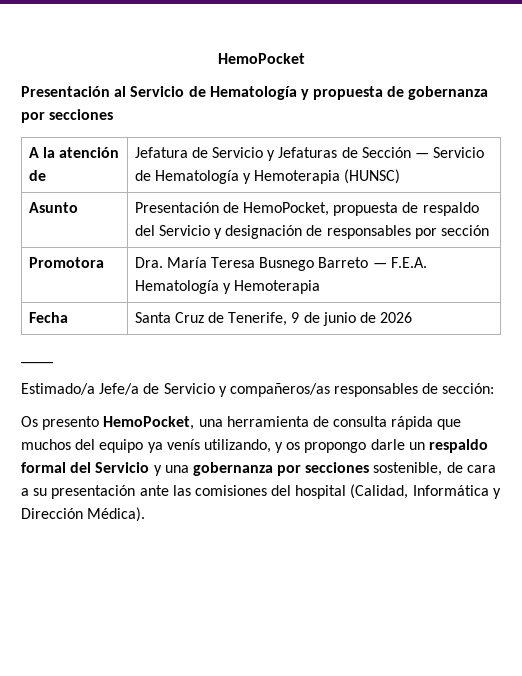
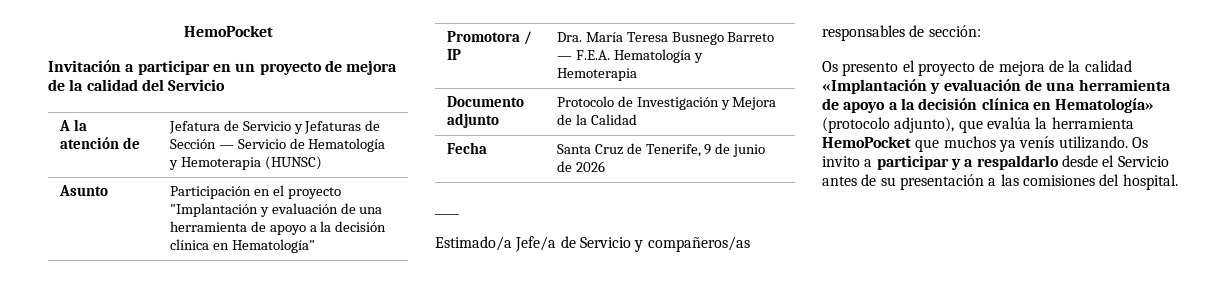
[21,86,489,100] [21,109,114,123] Presentación al Servicio de Hematología y propuesta de gobernanza por secciones -> [48,60,398,75] [48,79,226,91] Invitación a participar en un proyecto de mejora de la calidad del Servicio
[134,202,479,216] [134,225,489,239] Presentación de HemoPocket, propuesta de respaldo del Servicio y designación de responsables por sección -> [169,185,341,199] [169,203,383,217] [169,221,387,235] [169,239,315,253] Participación en el proyecto "Implantación y evaluación de una herramienta de apoyo a la decisión clínica en Hematología"
(104, 262) none -> [523,31,532,45] [446,49,461,60] / IP
(320, 287) none -> [446,96,524,107] [446,113,499,128] [556,96,777,110] [556,114,637,125] // Documento adjunto | Protocolo de Investigación y Mejora de la Calidad
[103,416,462,430] [21,439,489,453] [21,462,496,476] [21,488,29,496] HemoPocket, una herramienta de consulta rápida que muchos del equipo ya venís utilizando, y os propongo darle un respaldo formal del Servicio y una gobernanza por secciones sostenible, de cara a -> [902,60,1132,76] [822,79,1171,94] [822,98,1155,113] [822,117,1134,133] [822,136,1148,152] [822,155,1169,170] [822,174,877,186] el proyecto de mejora de la calidad «Implantación y evaluación de una herramienta de apoyo a la decisión clínica en Hematología» (protocolo adjunto), que evalúa la herramienta HemoPocket que muchos ya venís utilizando. Os invito a participar y a respaldarlo desde el Servicio antes de
[139,485,169,496] ante -> [988,178,997,186] a
[295,484,501,499] [21,507,146,522] hospital (Calidad, Informática y Dirección Médica). -> [1122,174,1178,190] hospital.

